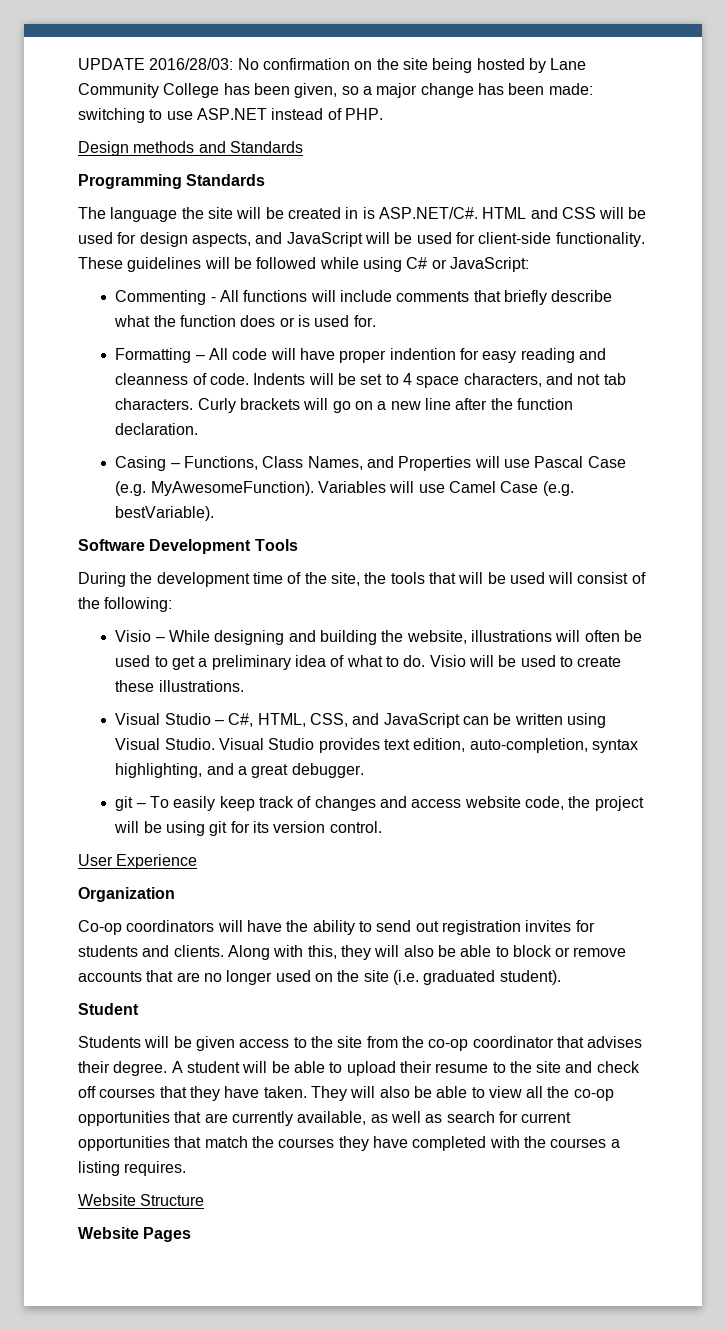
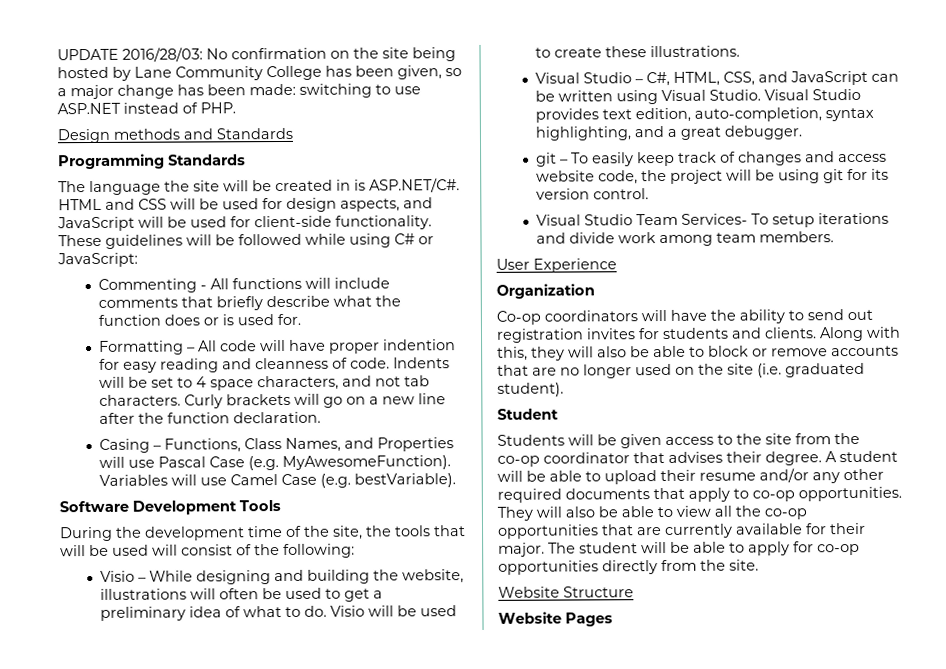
(382, 827) none -> [536,212,890,228] [536,231,835,247] // Visual Studio Team Services- To setup iterations and divide work among team members.
[492,1061,640,1073] [78,1086,307,1101] to the site and check off courses that they have taken. -> [759,468,884,484] [497,486,902,503] and/or any other required documents that apply to co-op opportunities.
[297,1111,572,1125] [78,1136,620,1151] [78,1161,187,1176] available, as well as search for current opportunities that match the courses they have completed with the courses a listing requires. -> [735,522,866,535] [498,541,860,557] [498,559,759,575] available for their major. The student will be able to apply for co-op opportunities directly from the site.

